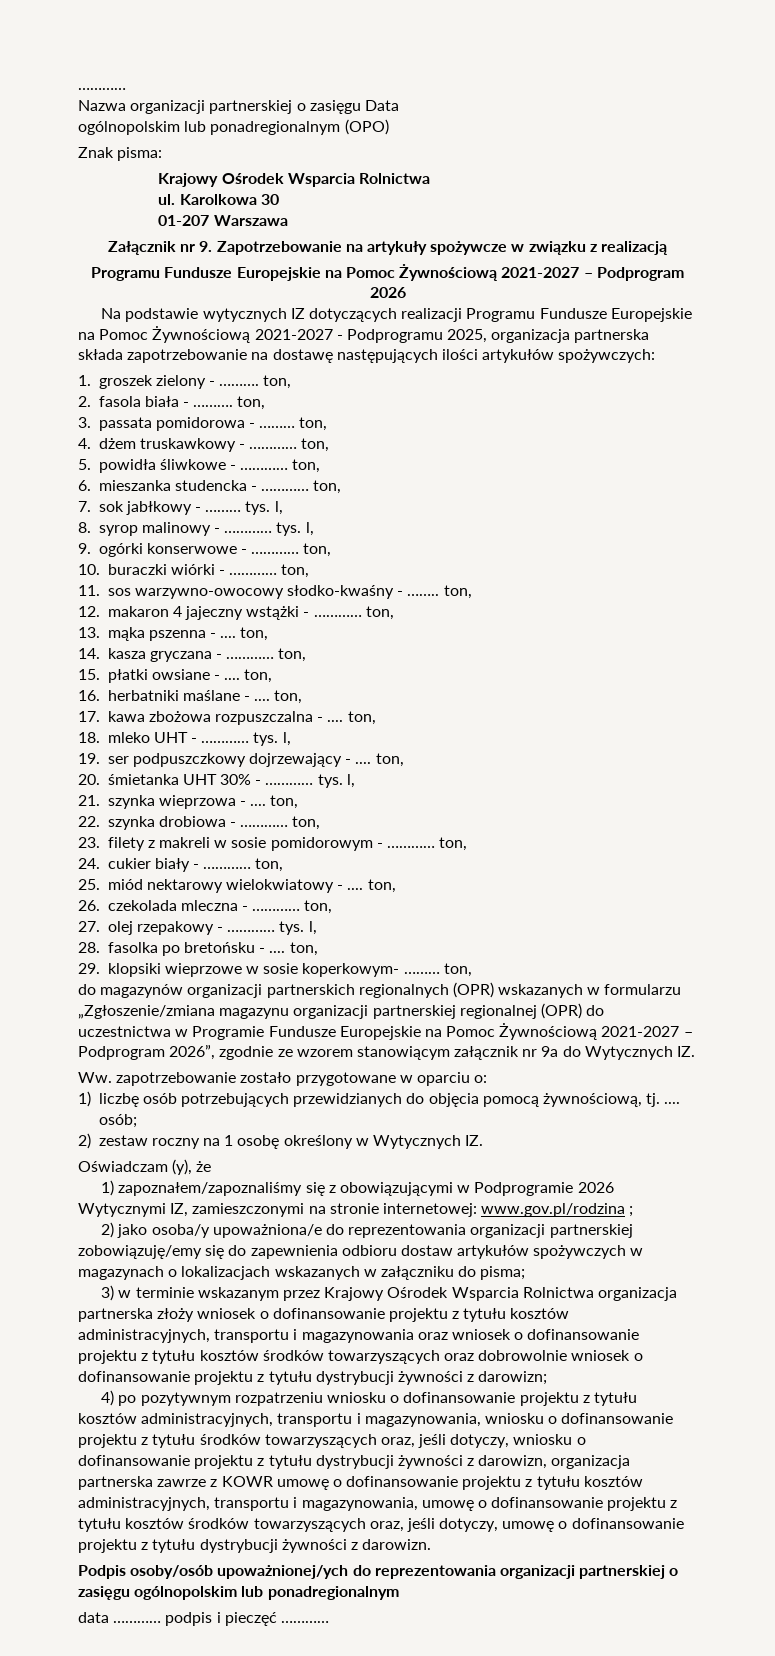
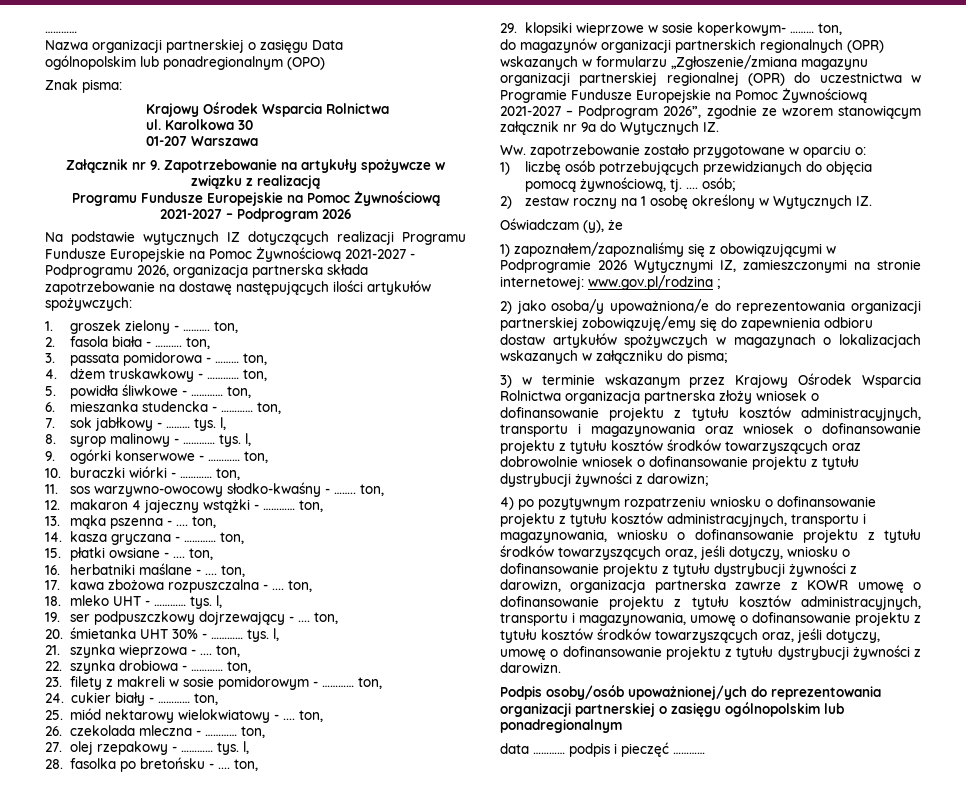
[447,329,488,343] 2025, -> [137,265,169,277] 2026,

